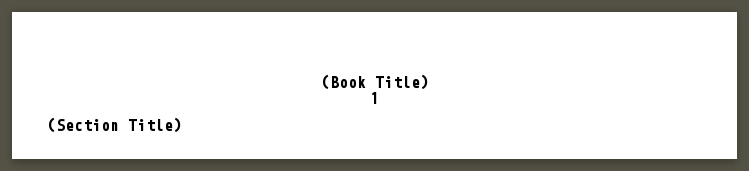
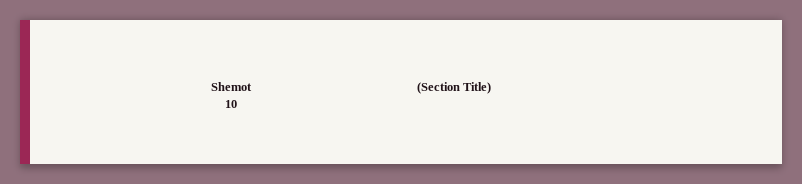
[320,74,429,90] [370,92,379,104] (Book Title) // 1 -> [210,82,252,91] [224,100,237,108] Shemot // 10

